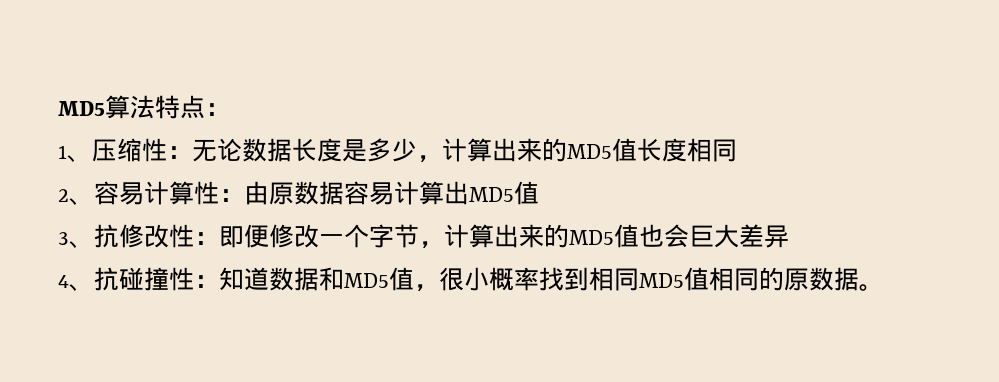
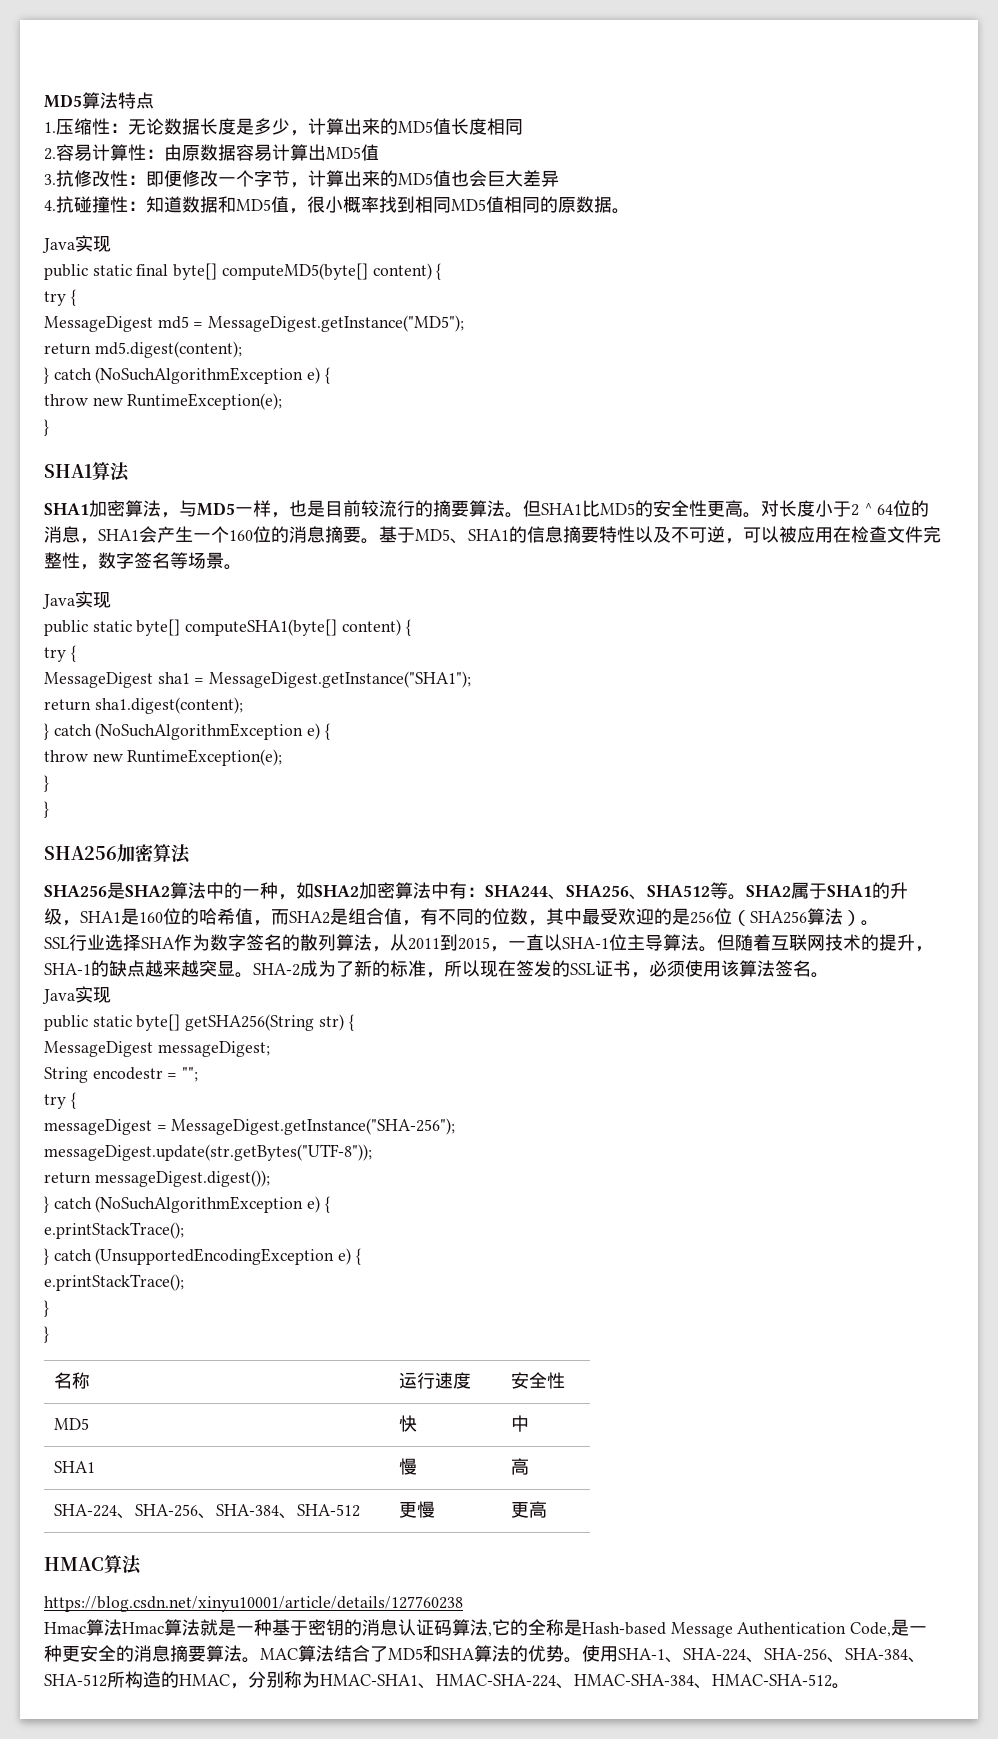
[205,103,230,116] [58,145,92,162] ： // 1、 -> [44,122,56,133] // 1.
[58,189,94,205] 2、 -> [44,148,56,160] 2.
[58,232,94,248] 3、 -> [44,174,56,185] 3.
[58,275,94,291] 4、 -> [44,200,56,211] 4.
(884, 287) none -> [42,235,111,253] [44,263,442,280] [44,289,76,306] [44,315,465,332] [44,341,242,358] [44,367,330,384] [44,393,283,410] [44,419,49,436] [44,462,130,482] [44,500,930,518] [44,526,941,544] [44,552,242,570] [42,591,111,609] [44,619,411,636] [44,645,76,662] [44,671,472,688] [44,697,243,714] [44,723,330,740] [44,749,283,766] [44,775,49,792] [44,801,49,818] [44,844,191,864] [44,882,908,900] [44,908,879,926] [44,934,933,952] [44,960,829,978] [42,986,111,1004] [44,1014,354,1031] [44,1041,270,1057] [44,1067,199,1083] [44,1092,76,1109] [44,1118,456,1135] [44,1144,372,1161] [44,1170,270,1187] [44,1196,330,1213] [44,1222,184,1239] [44,1248,361,1265] [44,1274,184,1291] [44,1300,49,1317] [44,1326,49,1343] [54,1372,91,1389] [399,1372,472,1389] [511,1372,566,1389] [54,1418,90,1430] [399,1415,418,1432] [511,1415,530,1432] [54,1461,96,1473] [399,1458,418,1475] [511,1458,530,1475] [54,1504,361,1519] [399,1501,436,1518] [511,1501,548,1518] [44,1555,142,1575] [44,1596,463,1612] [44,1619,928,1638] [44,1645,926,1663] [44,1671,850,1689] // Java实现 // public static final byte[] computeMD5(byte[] content) { // try { // MessageDigest md5 = MessageDigest.getInstance("MD5"); // return md5.digest(content); // } catch (NoSuchAlgorithmException e) { // throw new RuntimeException(e); // } // SHA1算法 // SHA1加密算法，与MD5一样，也是目前较流行的摘要算法。但SHA1比MD5的安全性更高。对长度小于2 ^ 64位的消息，SHA1会产生一个160位的消息摘要。基于MD5、SHA1的信息摘要特性以及不可逆，可以被应用在检查文件完整性，数字签名等场景。 // Java实现 // public static byte[] computeSHA1(byte[] content) { // try { // MessageDigest sha1 = MessageDigest.getInstance("SHA1"); // return sha1.digest(content); // } catch (NoSuchAlgorithmException e) { // throw new RuntimeException(e); // } // } // SHA256加密算法 // SHA256是SHA2算法中的一种，如SHA2加密算法中有：SHA244、SHA256、SHA512等。SHA2属于SHA1的升级，SHA1是160位的哈希值，而SHA2是组合值，有不同的位数，其中最受欢迎的是256位（SHA256算法）。 // SSL行业选择SHA作为数字签名的散列算法，从2011到2015，一直以SHA-1位主导算法。但随着互联网技术的提升，SHA-1的缺点越来越突显。SHA-2成为了新的标准，所以现在签发的SSL证书，必须使用该算法签名。 // Java实现 // public static byte[] getSHA256(String str) { // MessageDigest messageDigest; // String encodestr = ""; // try { // messageDigest = MessageDigest.getInstance("SHA-256"); // messageDigest.update(str.getBytes("UTF-8")); // return messageDigest.digest()); // } catch (NoSuchAlgorithmException e) { // e.printStackTrace(); // } catch (UnsupportedEncodingException e) { // e.printStackTrace(); // } // } // 名称 | 运行速度 | 安全性 // MD5 | 快 | 中 // SHA1 | 慢 | 高 // SHA-224、SHA-256、SHA-384、SHA-512 | 更慢 | 更高 // HMAC算法 // https://blog.csdn.net/xinyu10001/article/details/127760238 // Hmac算法Hmac算法就是一种基于密钥的消息认证码算法,它的全称是Hash-based Message Authentication Code,是一种更安全的消息摘要算法。MAC算法结合了MD5和SHA算法的优势。使用SHA-1、SHA-224、SHA-256、SHA-384、SHA-512所构造的HMAC，分别称为HMAC-SHA1、HMAC-SHA-224、HMAC-SHA-384、HMAC-SHA-512。

